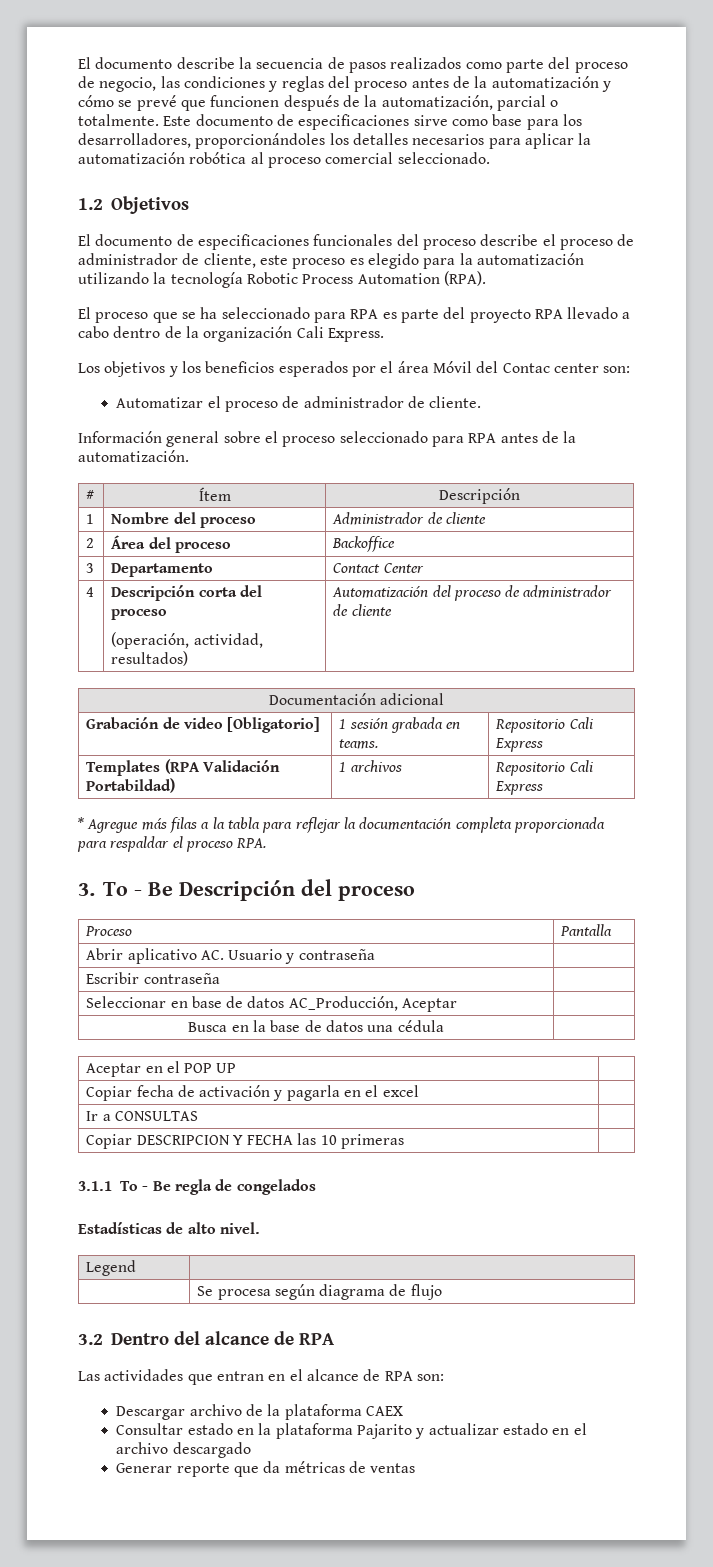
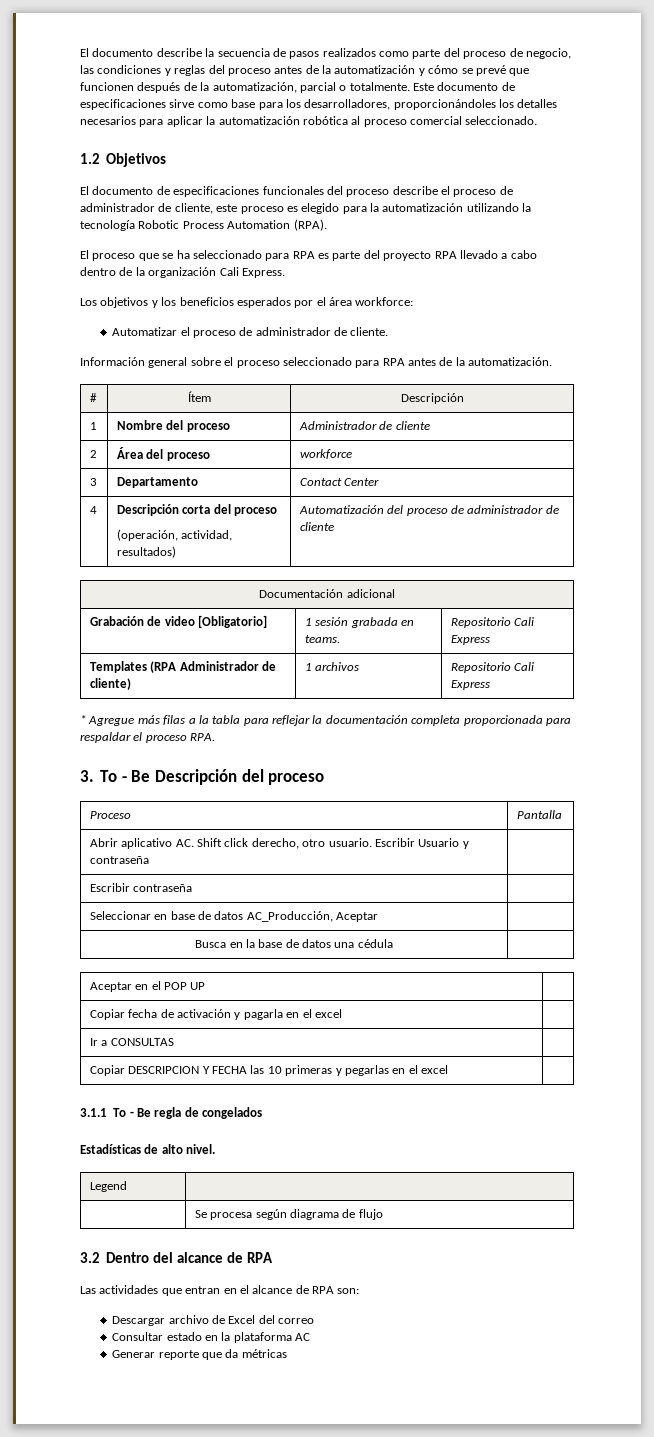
[432,361,631,373] Móvil del Contac center son: -> [355,297,414,306] workforce:
[332,536,396,552] Backoffice -> [299,449,352,459] workforce
[202,760,280,772] [86,778,176,793] Validación Portabildad) -> [179,661,277,671] [89,678,131,690] Administrador de cliente)
(224, 955) none -> [197,838,415,849] Shift click derecho, otro usuario. Escribir
(405, 1141) none -> [335,1065,449,1076] y pegarlas en el excel
[267,1404,403,1420] la plataforma CAEX -> [228,1315,315,1324] Excel del correo
[356,1423,587,1439] [116,1442,251,1458] Pajarito y actualizar estado en el archivo descargado -> [295,1333,311,1341] AC
[348,1461,416,1473] de ventas -> (287, 1353) none

